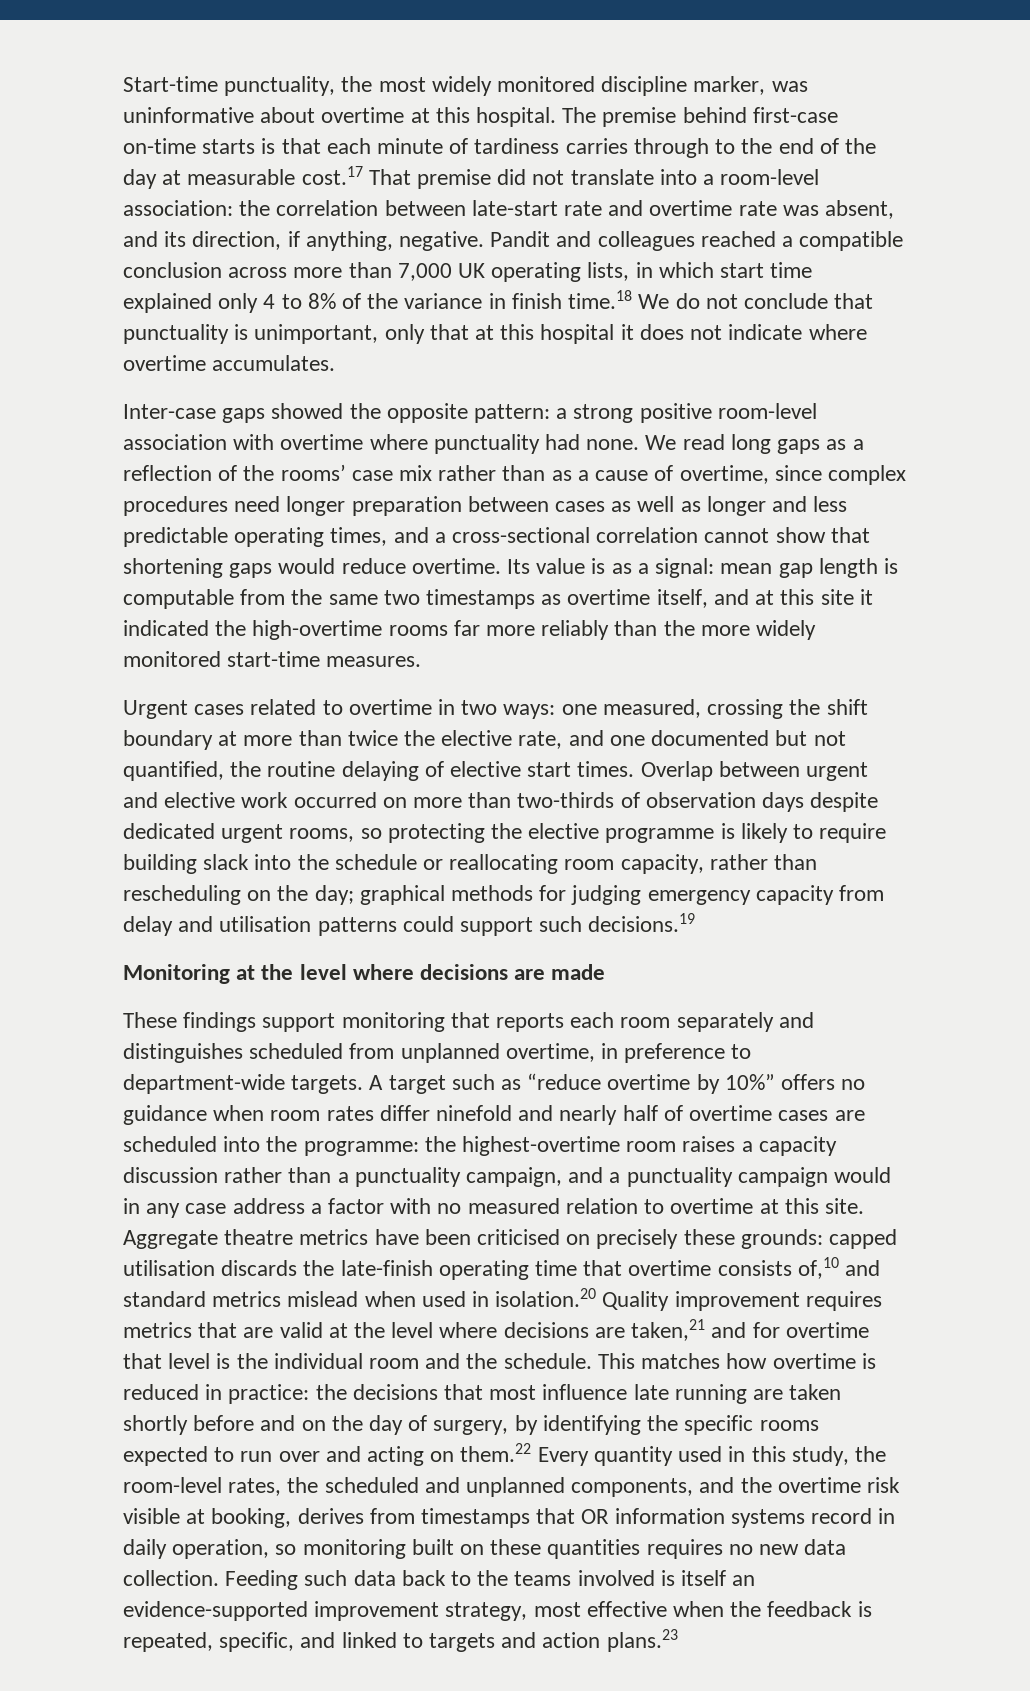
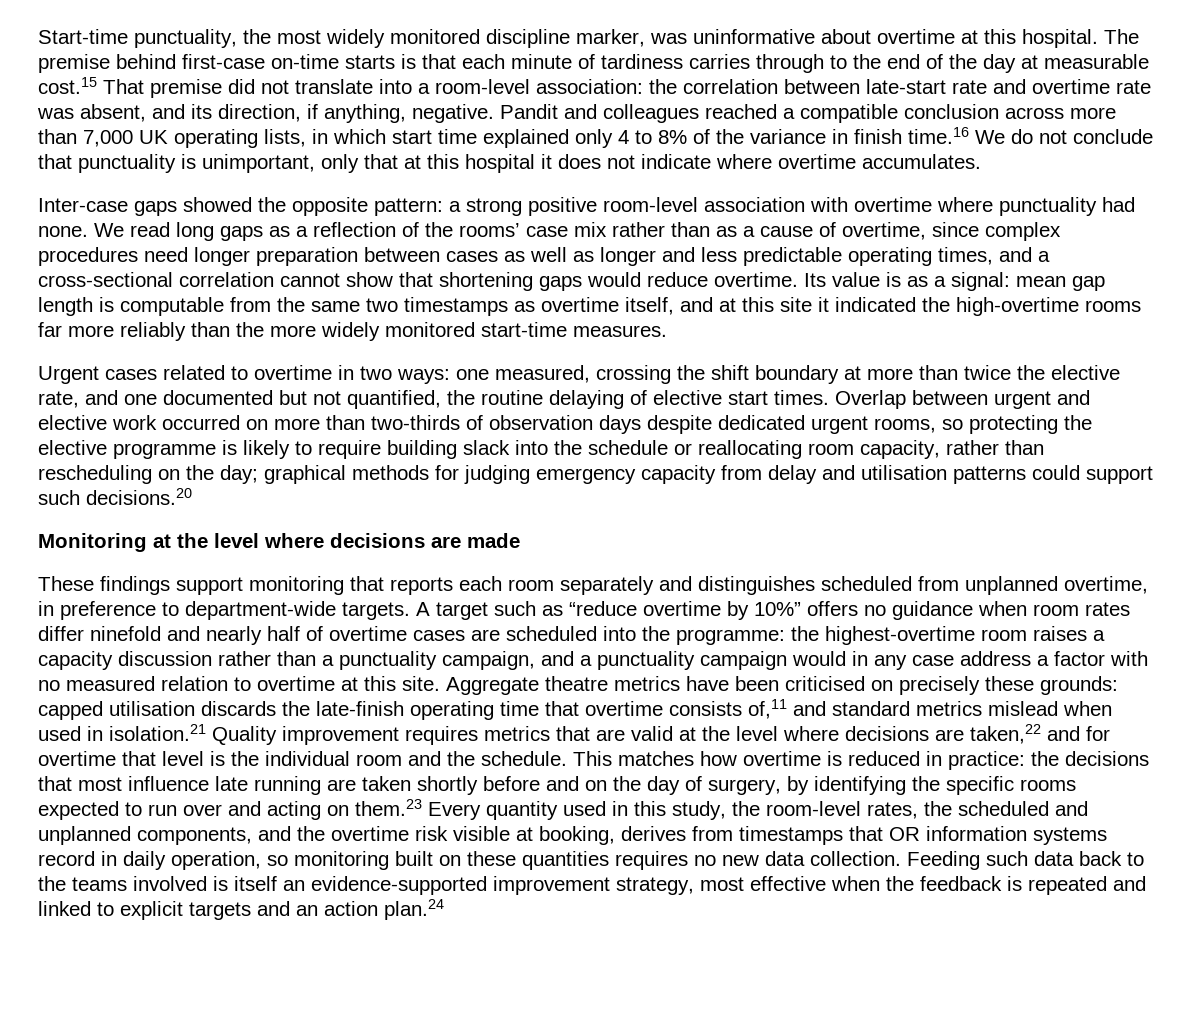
[301,166,363,185] cost.17 -> [38,77,97,94] cost.15
[568,290,633,309] time.18 -> [908,127,969,144] time.16
[588,913,696,932] decisions.19 -> [86,488,192,505] decisions.20
[797,1257,839,1279] of,10 -> [748,699,787,719] of,11
[495,1288,597,1307] isolation.20 -> [109,724,206,741] isolation.21
[631,1319,706,1341] taken,21 -> [970,724,1041,744] taken,22
[460,1443,532,1462] them.22 -> [355,799,422,816] them.23
[123,1632,295,1652] repeated, specific, -> [1028,876,1107,895] repeated
(423, 1640) none -> [120,901,183,920] explicit
[542,1629,678,1652] action plans.23 -> [296,899,444,920] an action plan.24

